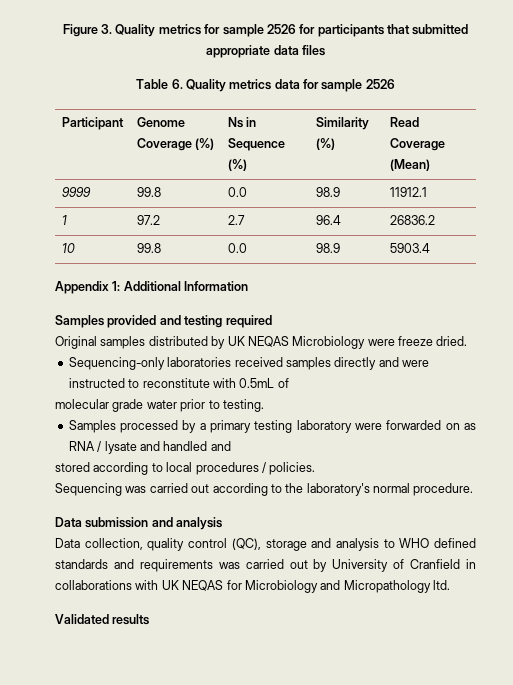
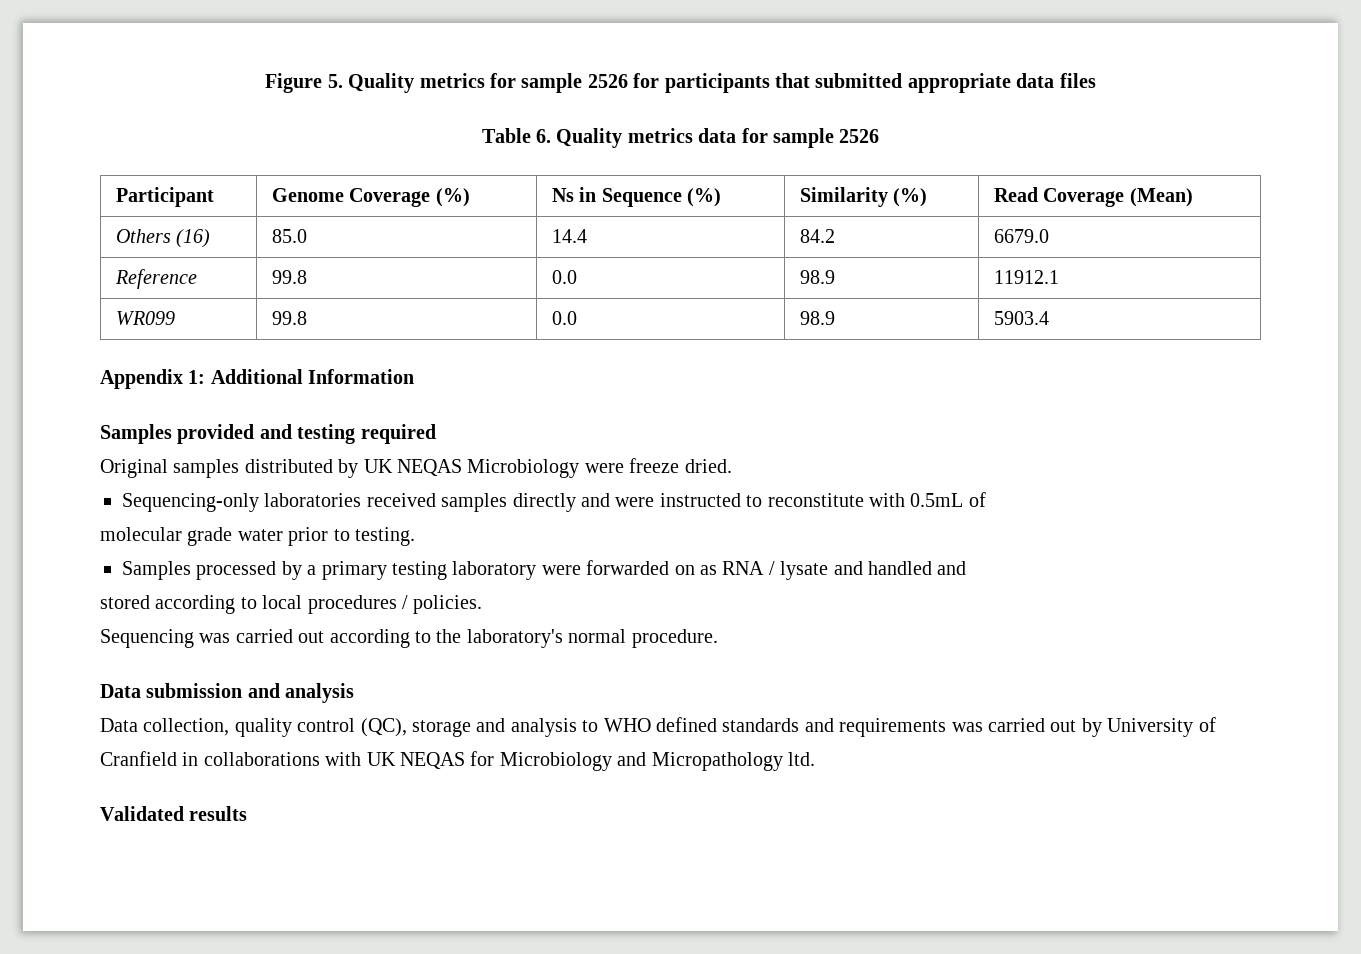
[101,24,112,34] 3. -> [327,74,343,88] 5.
[61,187,91,197] [136,187,161,197] [227,187,247,197] [315,187,340,197] [389,187,427,197] [61,215,67,225] [136,215,160,225] [227,215,245,225] [315,215,341,225] [389,215,435,225] [61,243,75,253] 9999 | 99.8 | 0.0 | 98.9 | 11912.1 // 1 | 97.2 | 2.7 | 96.4 | 26836.2 // 10 -> [115,229,211,248] [271,229,307,243] [551,229,587,243] [799,229,835,243] [993,229,1049,243] [114,269,197,289] [271,270,307,284] [551,270,577,284] [799,270,835,284] [993,270,1059,284] [115,311,175,325] Others (16) | 85.0 | 14.4 | 84.2 | 6679.0 // Reference | 99.8 | 0.0 | 98.9 | 11912.1 // WR099

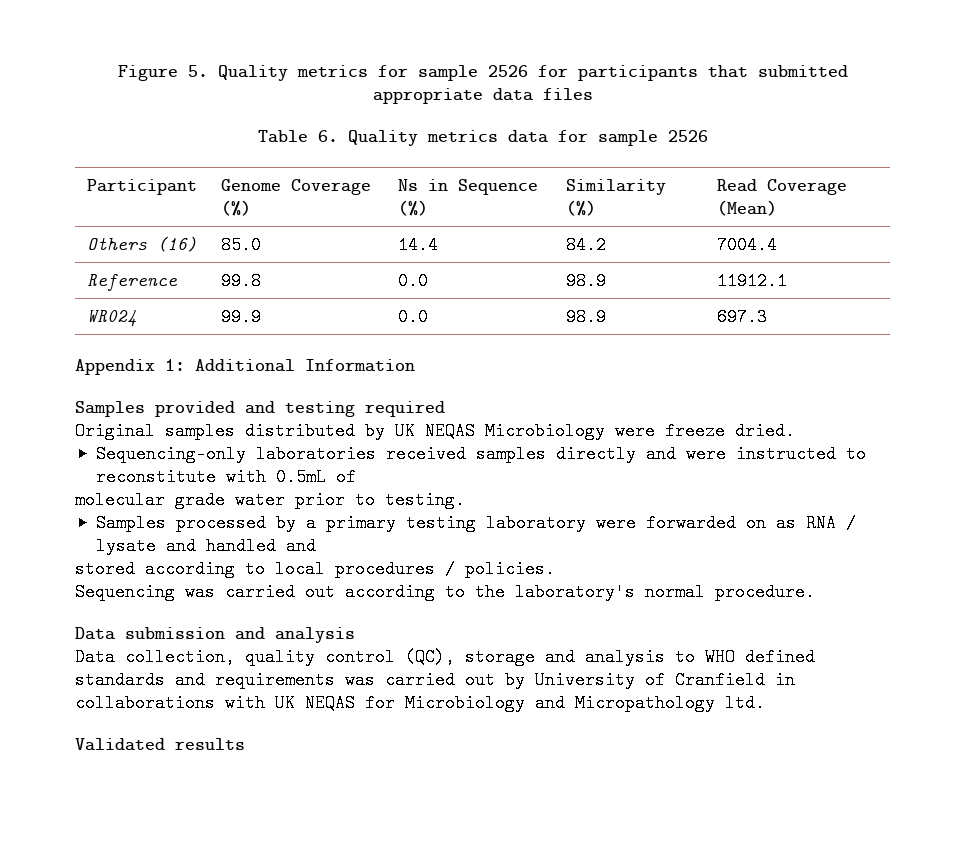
[993,229,1049,243] 6679.0 -> [716,236,777,254] 7004.4
[115,311,175,325] [271,311,307,325] [551,311,577,325] [799,311,835,325] [993,311,1049,325] WR099 | 99.8 | 0.0 | 98.9 | 5903.4 -> [86,310,137,327] [220,308,261,326] [397,308,428,326] [565,308,606,326] [716,308,767,326] WR024 | 99.9 | 0.0 | 98.9 | 697.3

